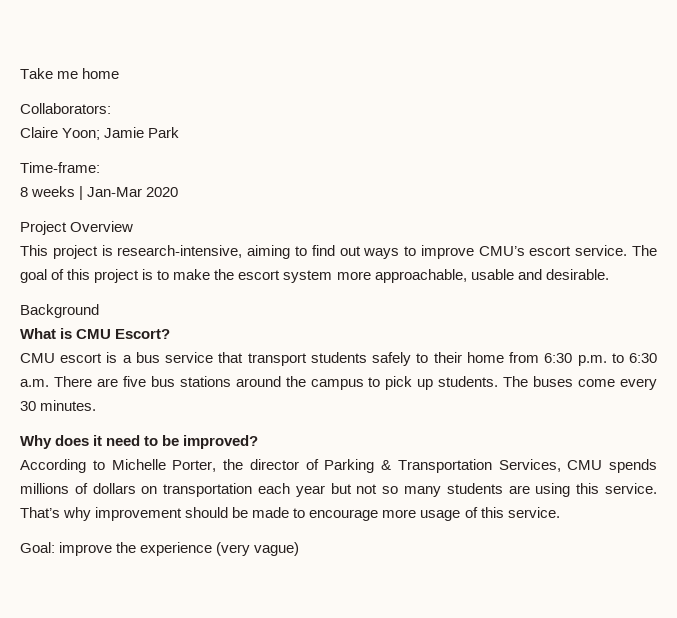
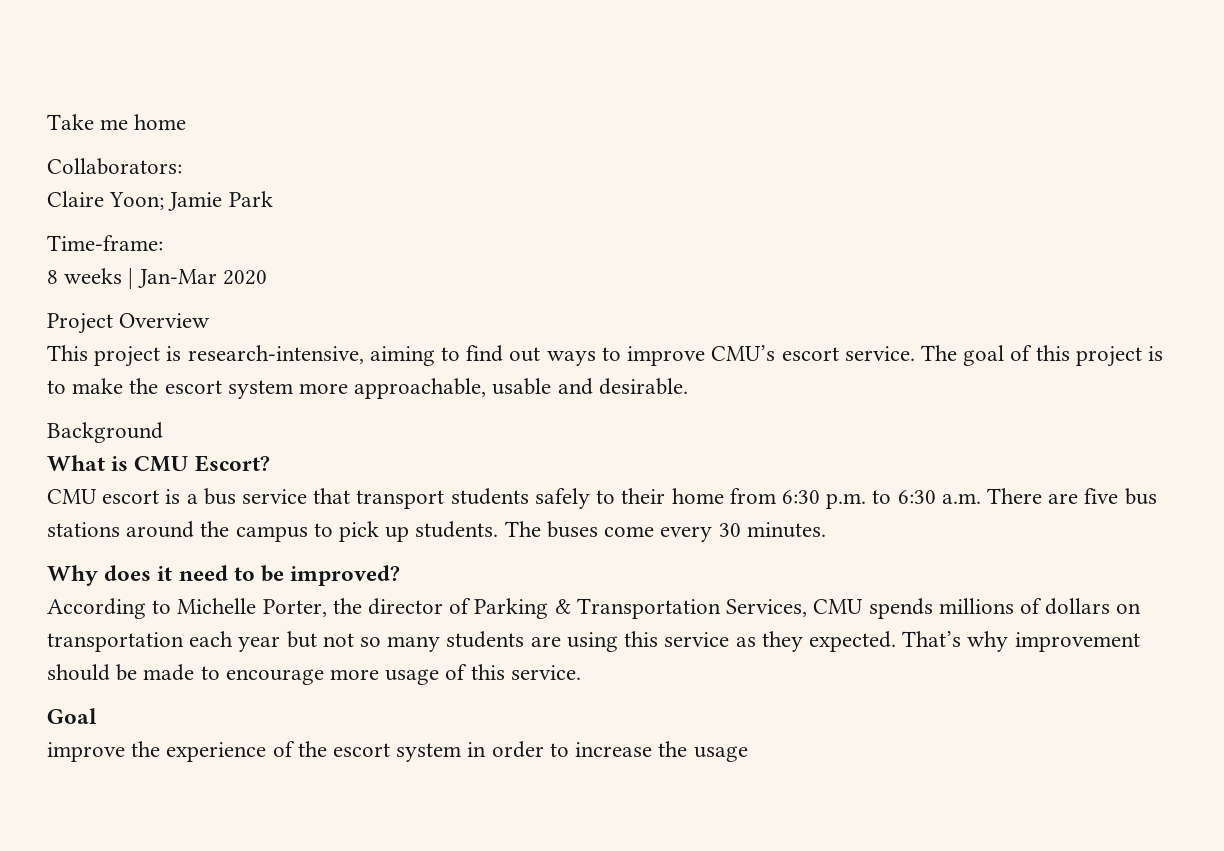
[605,483,657,494] service. -> [664,631,896,652] service as they expected.
[20,542,55,553] Goal: -> [47,708,97,724] Goal //
[216,542,300,556] (very vague) -> [272,741,748,762] of the escort system in order to increase the usage

